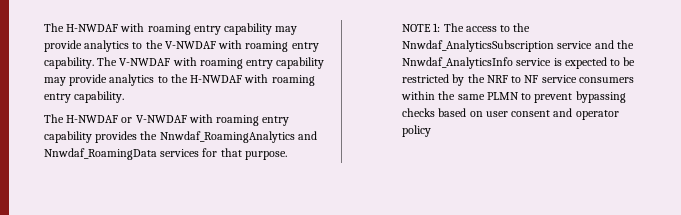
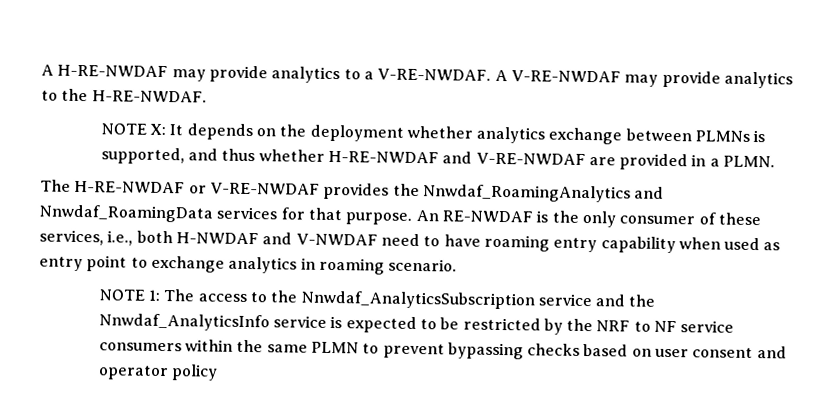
[44,23,298,35] [44,40,319,52] [44,57,325,69] [44,74,315,86] [44,91,125,103] [44,114,290,126] [44,131,92,143] The H-NWDAF with roaming entry capability may provide analytics to the V-NWDAF with roaming entry capability. The V-NWDAF with roaming entry capability may provide analytics to the H-NWDAF with roaming entry capability. // The H-NWDAF or V-NWDAF with roaming entry capability -> [41,64,793,89] [41,88,207,103] [100,123,766,145] [100,147,776,171] [40,179,320,195] A H-RE-NWDAF may provide analytics to a V-RE-NWDAF. A V-RE-NWDAF may provide analytics to the H-RE-NWDAF. // NOTE X: It depends on the deployment whether analytics exchange between PLMNs is supported, and thus whether H-RE-NWDAF and V-RE-NWDAF are provided in a PLMN. // The H-RE-NWDAF or V-RE-NWDAF
(287, 155) none -> [415,209,761,228] [39,229,781,254] [39,255,458,275] An RE-NWDAF is the only consumer of these services, i.e., both H-NWDAF and V-NWDAF need to have roaming entry capability when used as entry point to exchange analytics in roaming scenario.

